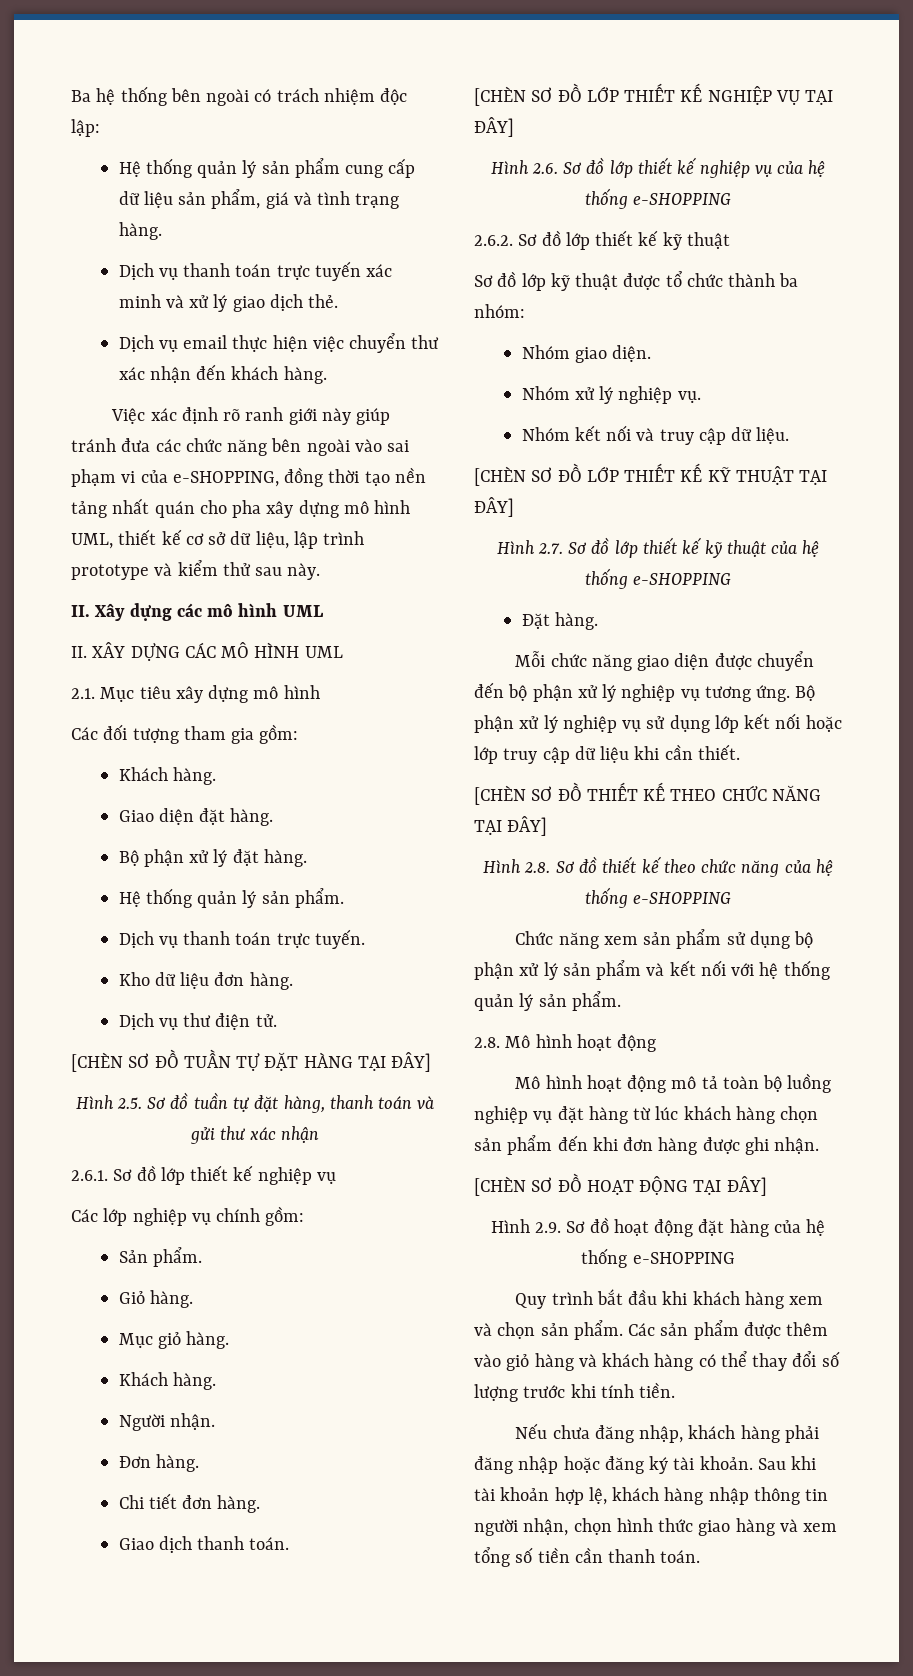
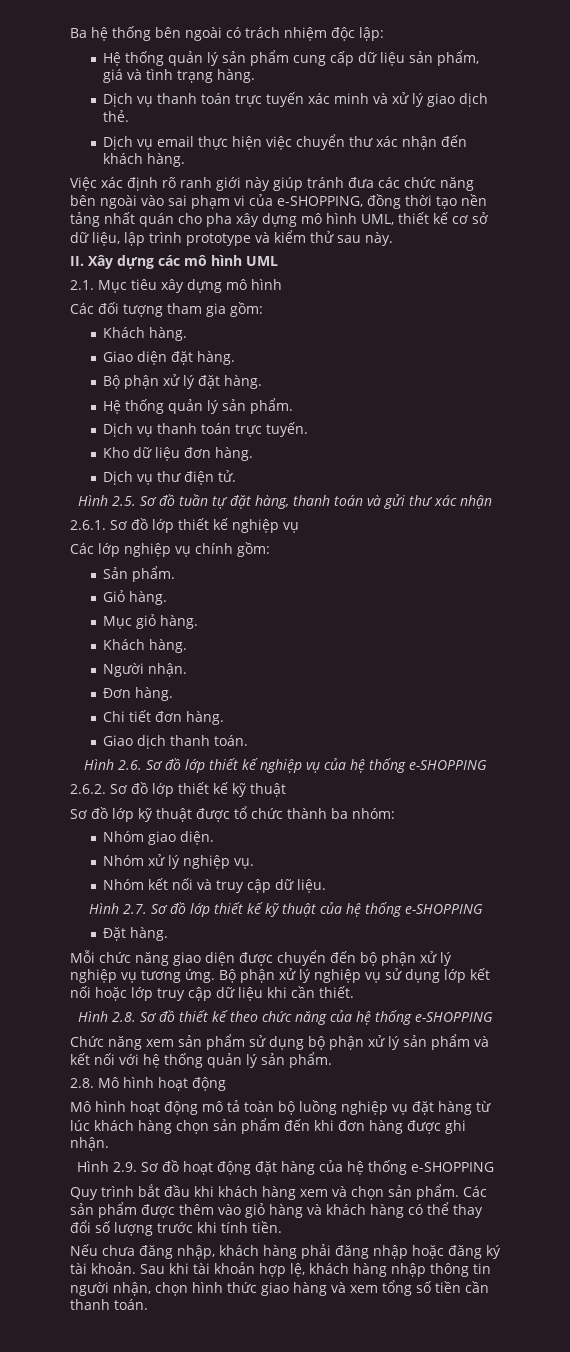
[71,642,343,661] // II. XÂY DỰNG CÁC MÔ HÌNH UML -> (278, 261) none
[71,1049,432,1072] // [CHÈN SƠ ĐỒ TUẦN TỰ ĐẶT HÀNG TẠI ĐÂY] -> (237, 476) none
[474,83,834,106] [474,117,514,137] // [CHÈN SƠ ĐỒ LỚP THIẾT KẾ NGHIỆP VỤ TẠI ĐÂY] -> (249, 740) none
[474,463,828,486] [474,497,514,517] // [CHÈN SƠ ĐỒ LỚP THIẾT KẾ KỸ THUẬT TẠI ĐÂY] -> (327, 886) none
[474,782,821,805] [474,816,548,836] // [CHÈN SƠ ĐỒ THIẾT KẾ THEO CHỨC NĂNG TẠI ĐÂY] -> (354, 992) none
[474,1173,767,1196] // [CHÈN SƠ ĐỒ HOẠT ĐỘNG TẠI ĐÂY] -> (109, 1144) none

